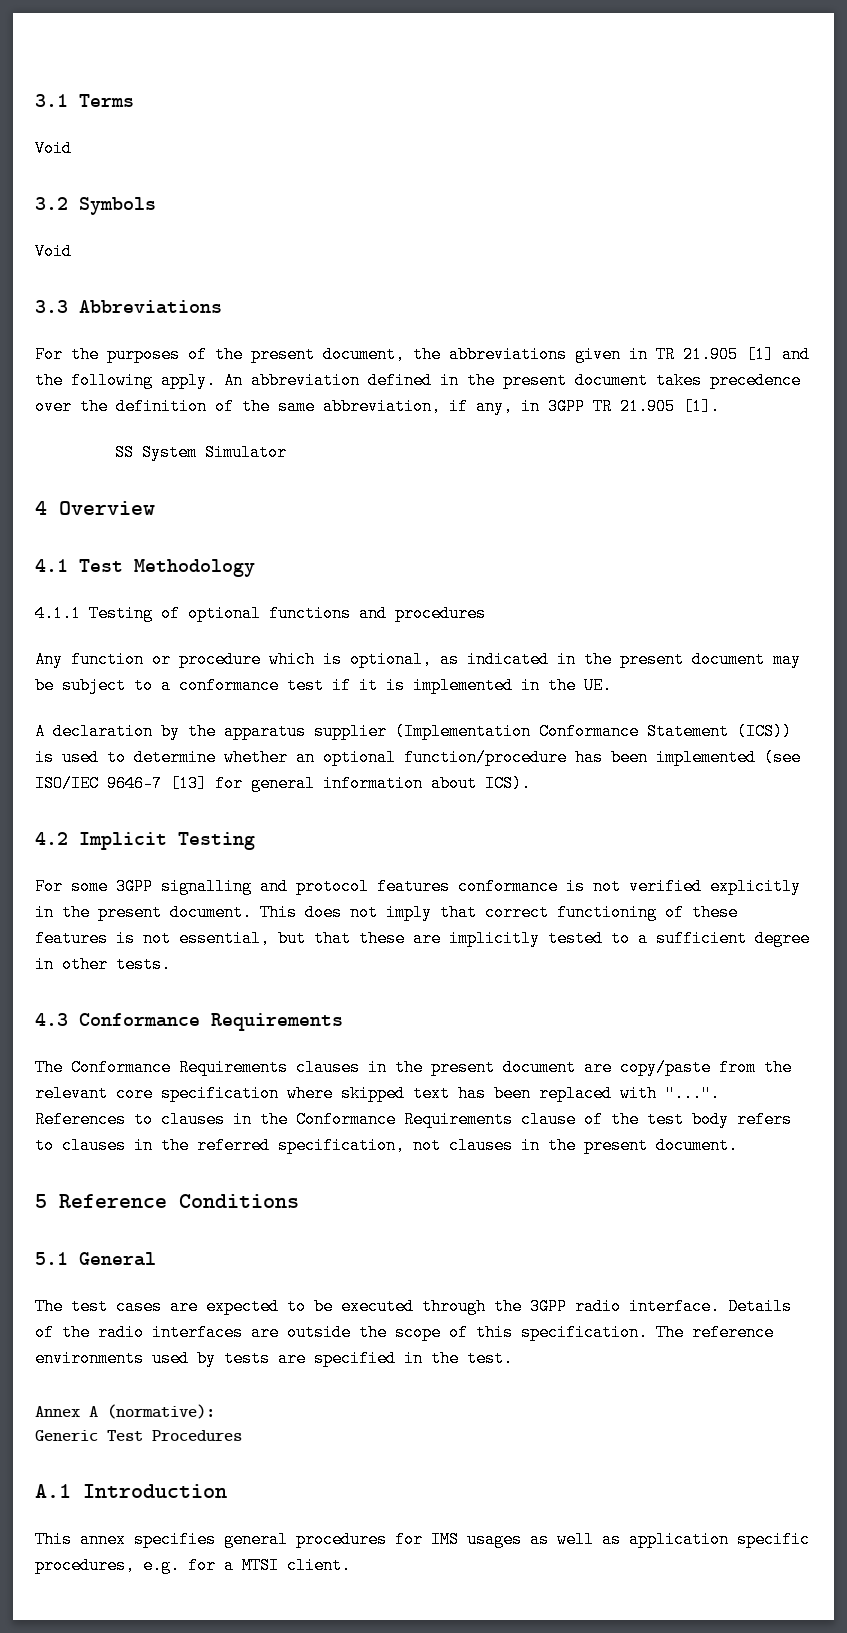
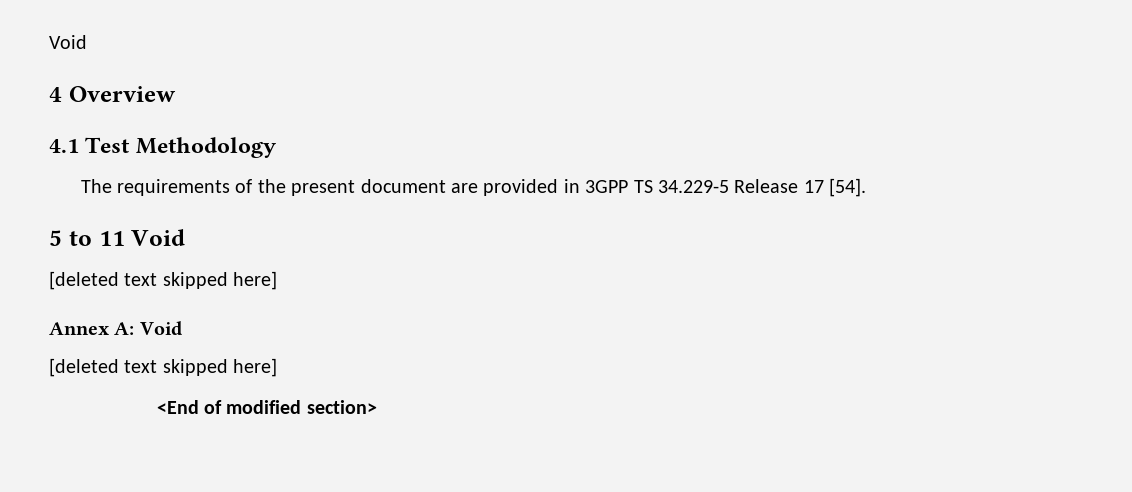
[35,94,134,107] [35,140,72,157] [35,197,156,215] [35,243,72,260] [35,300,222,314] [35,346,810,363] [35,372,801,389] [35,398,720,415] [115,444,288,461] 3.1 Terms // Void // 3.2 Symbols // Void // 3.3 Abbreviations // For the purposes of the present document, the abbreviations given in TR 21.905 [1] and the following apply. An abbreviation defined in the present document takes precedence over the definition of the same abbreviation, if any, in 3GPP TR 21.905 [1]. // SS System Simulator -> [49,35,87,49] Void
[35,605,486,622] [35,651,801,668] [35,677,612,694] [35,723,792,740] [35,749,801,766] [35,775,531,792] [35,832,255,850] [35,878,801,895] [35,904,738,921] [35,930,810,947] [35,956,171,973] [35,1013,343,1031] [35,1059,792,1076] [35,1085,720,1102] [35,1111,792,1128] [35,1137,738,1154] [35,1194,299,1208] [35,1252,156,1266] [35,1298,792,1315] [35,1324,774,1341] [35,1350,513,1367] [35,1404,215,1419] [35,1430,242,1441] [35,1484,227,1498] [35,1531,810,1548] [35,1557,351,1574] 4.1.1 Testing of optional functions and procedures // Any function or procedure which is optional, as indicated in the present document may be subject to a conformance test if it is implemented in the UE. // A declaration by the apparatus supplier (Implementation Conformance Statement (ICS)) is used to determine whether an optional function/procedure has been implemented (see ISO/IEC 9646-7 [13] for general information about ICS). // 4.2 Implicit Testing // For some 3GPP signalling and protocol features conformance is not verified explicitly in the present document. This does not imply that correct functioning of these features is not essential, but that these are implicitly tested to a sufficient degree in other tests. // 4.3 Conformance Requirements // The Conformance Requirements clauses in the present document are copy/paste from the relevant core specification where skipped text has been replaced with "...". References to clauses in the Conformance Requirements clause of the test body refers to clauses in the referred specification, not clauses in the present document. // 5 Reference Conditions // 5.1 General // The test cases are expected to be executed through the 3GPP radio interface. Details of the radio interfaces are outside the scope of this specification. The reference environments used by tests are specified in the test. // Annex A (normative): // Generic Test Procedures // A.1 Introduction // This annex specifies general procedures for IMS usages as well as application specific procedures, e.g. for a MTSI client. -> [80,178,867,197] [49,229,186,246] [49,271,278,290] [49,321,182,336] [49,358,278,377] [156,400,377,414] The requirements of the present document are provided in 3GPP TS 34.229-5 Release 17 [54]. // 5 to 11 Void // [deleted text skipped here] // Annex A: Void // [deleted text skipped here] // <End of modified section>

